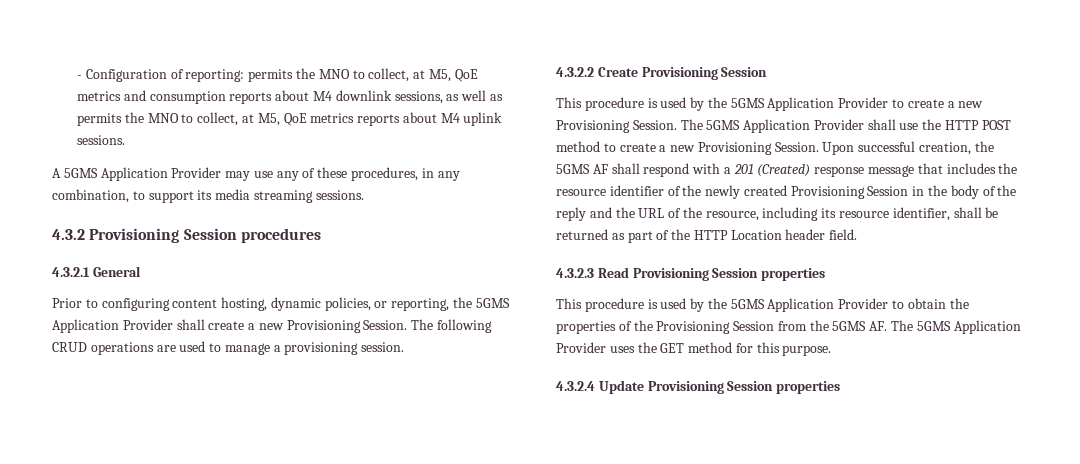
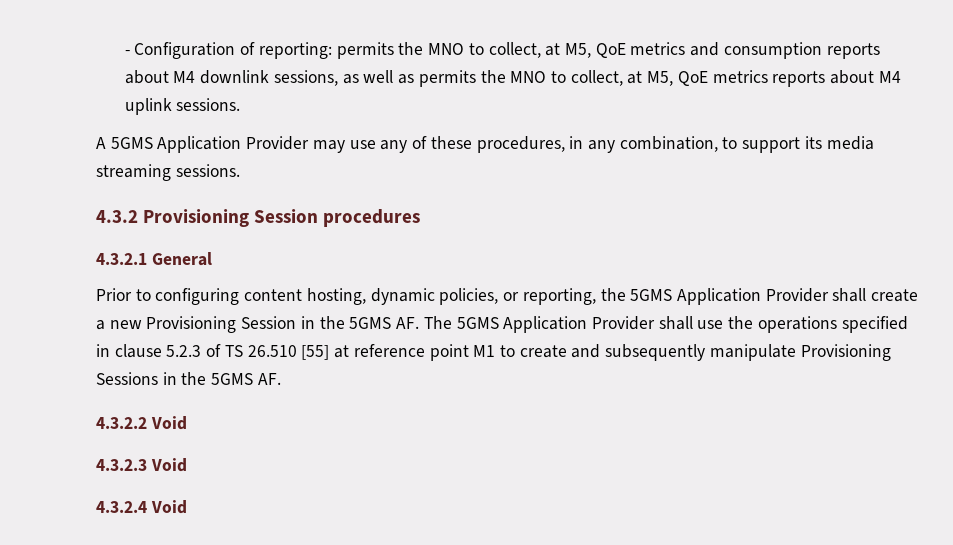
[363,319,493,333] [52,341,405,355] [556,67,768,80] [556,97,984,111] [556,120,677,133] Session. The following CRUD operations are used to manage a provisioning session. // 4.3.2.2 Create Provisioning Session // This procedure is used by the 5GMS Application Provider to create a new Provisioning Session. -> [241,316,420,329] Session in the 5GMS AF.
[945,120,1011,130] [556,141,994,155] [556,163,1018,177] [556,185,1017,199] [556,207,999,221] [556,229,858,243] [556,267,826,281] [556,298,969,312] [556,320,1021,334] [556,342,832,356] [556,380,841,394] HTTP POST method to create a new Provisioning Session. Upon successful creation, the 5GMS AF shall respond with a 201 (Created) response message that includes the resource identifier of the newly created Provisioning Session in the body of the reply and the URL of the resource, including its resource identifier, shall be returned as part of the HTTP Location header field. // 4.3.2.3 Read Provisioning Session properties // This procedure is used by the 5GMS Application Provider to obtain the properties of the Provisioning Session from the 5GMS AF. The 5GMS Application Provider uses the GET method for this purpose. // 4.3.2.4 Update Provisioning Session properties -> [757,316,908,333] [96,344,891,361] [96,372,281,385] [96,416,187,430] [96,458,187,472] [96,500,187,514] operations specified in clause 5.2.3 of TS 26.510 [55] at reference point M1 to create and subsequently manipulate Provisioning Sessions in the 5GMS AF. // 4.3.2.2 Void // 4.3.2.3 Void // 4.3.2.4 Void

